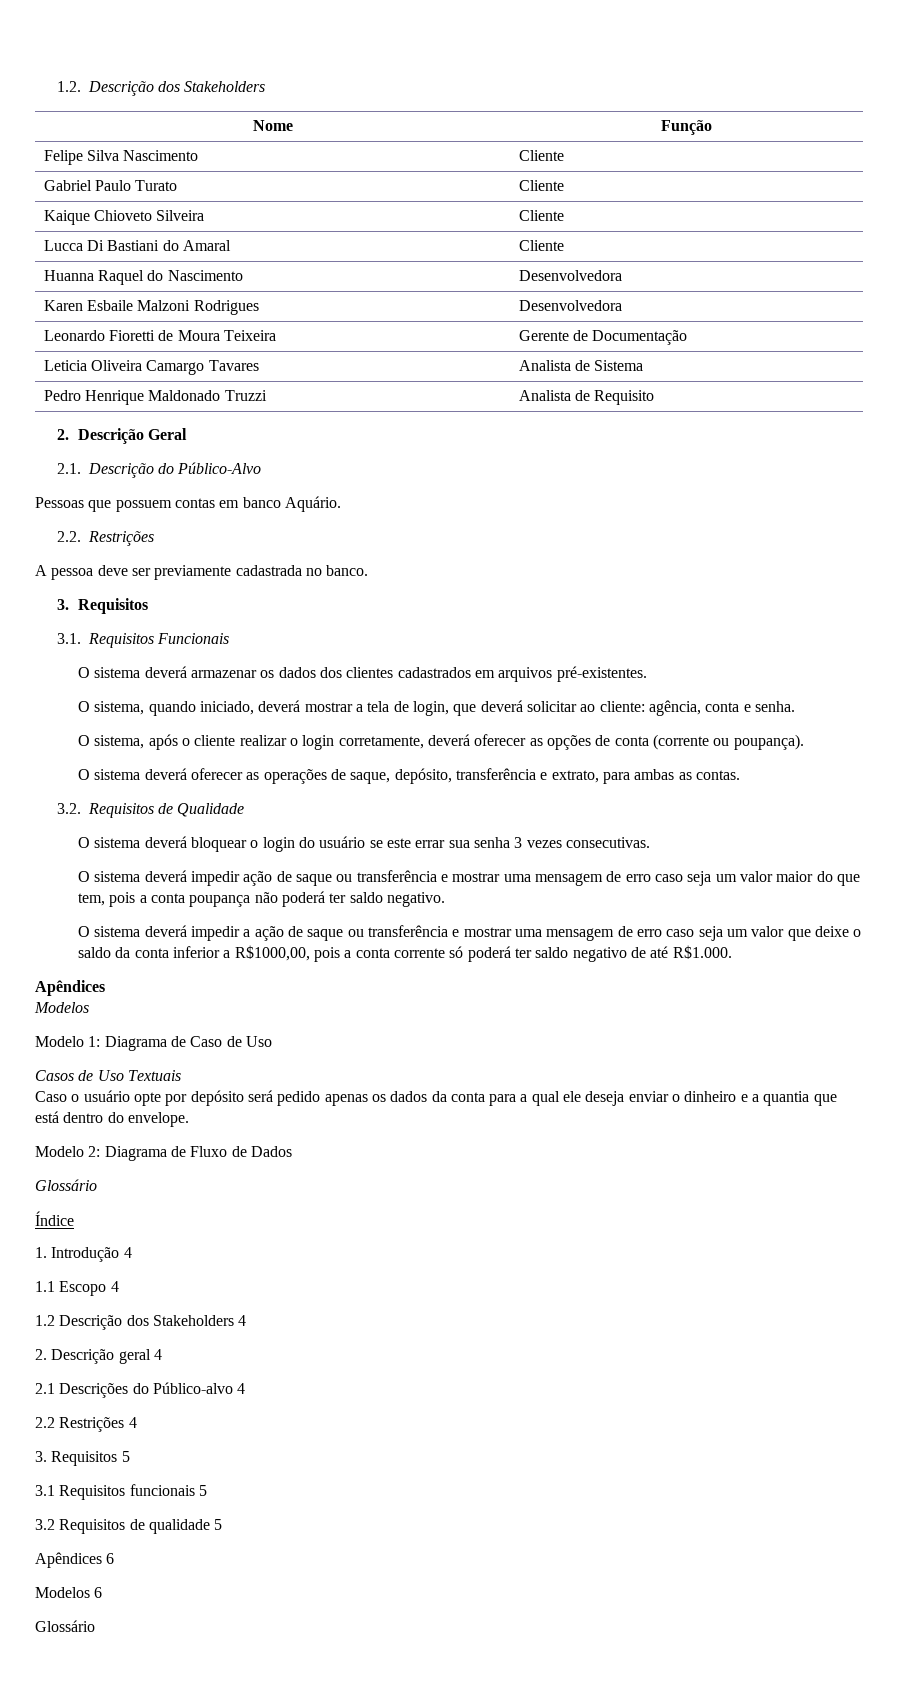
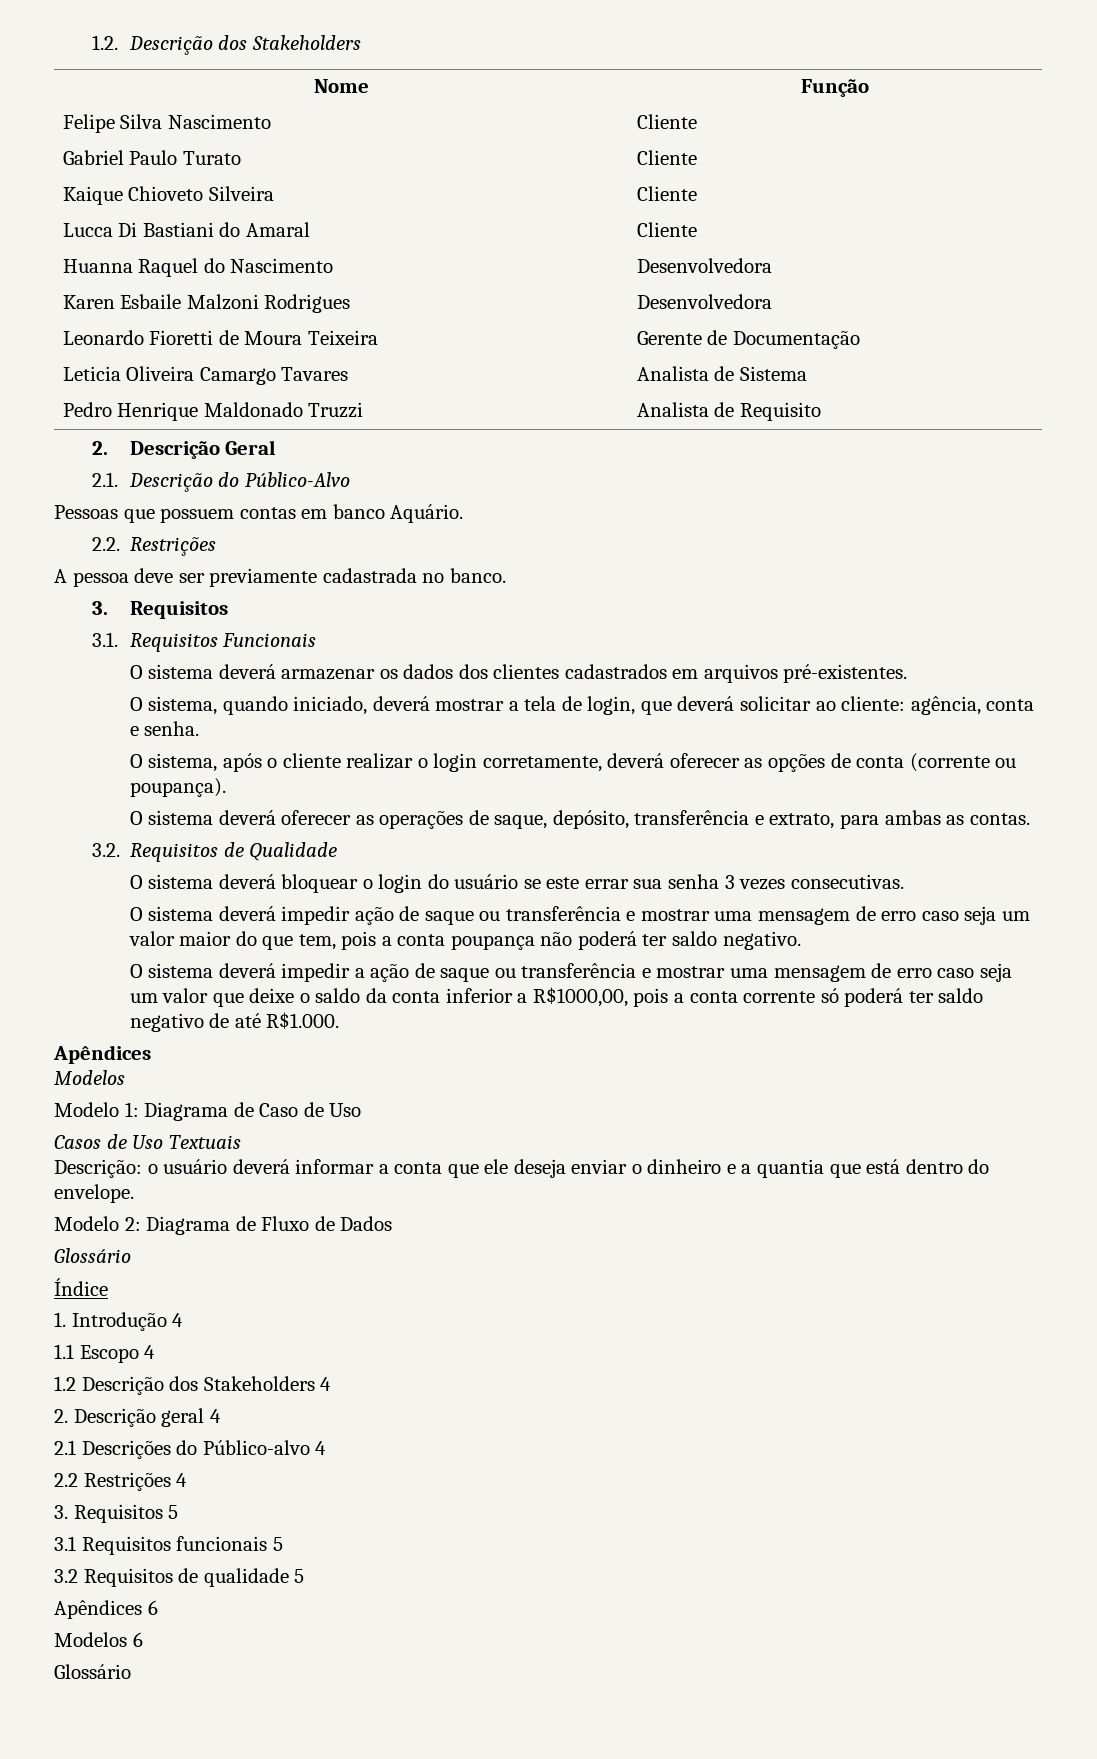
[35,1091,67,1102] Caso -> [54,1159,142,1178] Descrição:
[133,1090,560,1106] opte por depósito será pedido apenas os dados da conta para a qual -> [232,1159,479,1178] deverá informar a conta que

